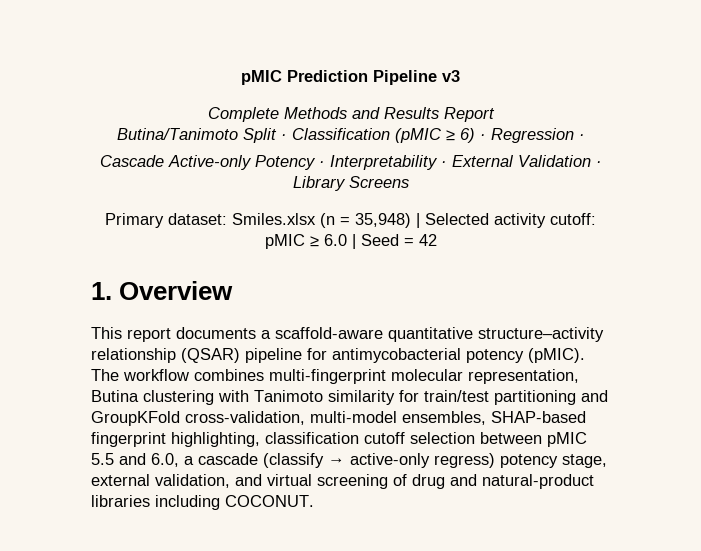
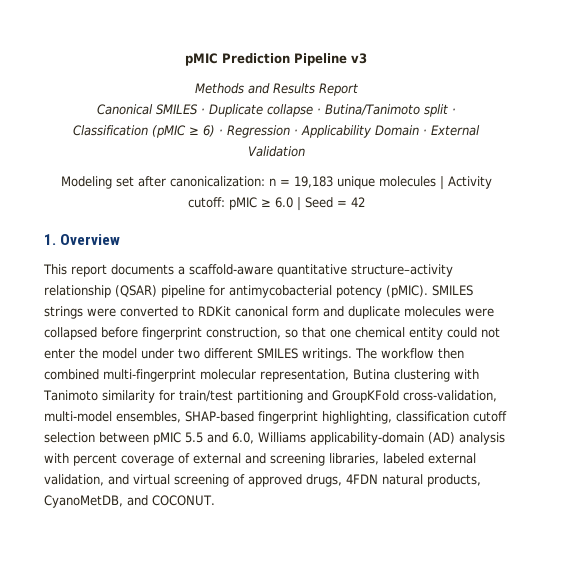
[207,107,279,122] Complete -> (367, 58) none
[116,128,287,143] Butina/Tanimoto Split · -> [96,104,456,117] Canonical SMILES · Duplicate collapse · Butina/Tanimoto split · //
[99,155,602,170] [292,176,409,191] [105,213,546,228] // Cascade Active-only Potency · Interpretability · External Validation · Library Screens // Primary dataset: Smiles.xlsx (n = 35,948) | Selected activity -> [301,125,480,138] [247,146,305,157] [60,176,492,190] Applicability Domain · External Validation // Modeling set after canonicalization: n = 19,183 unique molecules | Activity
[91,369,264,381] The workflow combines -> [432,285,473,296] [44,306,494,319] [44,327,500,340] [44,348,464,361] [44,369,99,380] SMILES strings were converted to RDKit canonical form and duplicate molecules were collapsed before fingerprint construction, so that one chemical entity could not enter the model under two different SMILES writings. The workflow then combined
[184,453,607,468] a cascade (classify → active-only regress) potency stage, -> [258,432,505,445] [44,453,424,466] Williams applicability-domain (AD) analysis with percent coverage of external and screening libraries, labeled
[412,474,594,489] [91,495,220,510] drug and natural-product libraries including -> [248,474,481,487] [44,495,148,508] approved drugs, 4FDN natural products, CyanoMetDB, and

